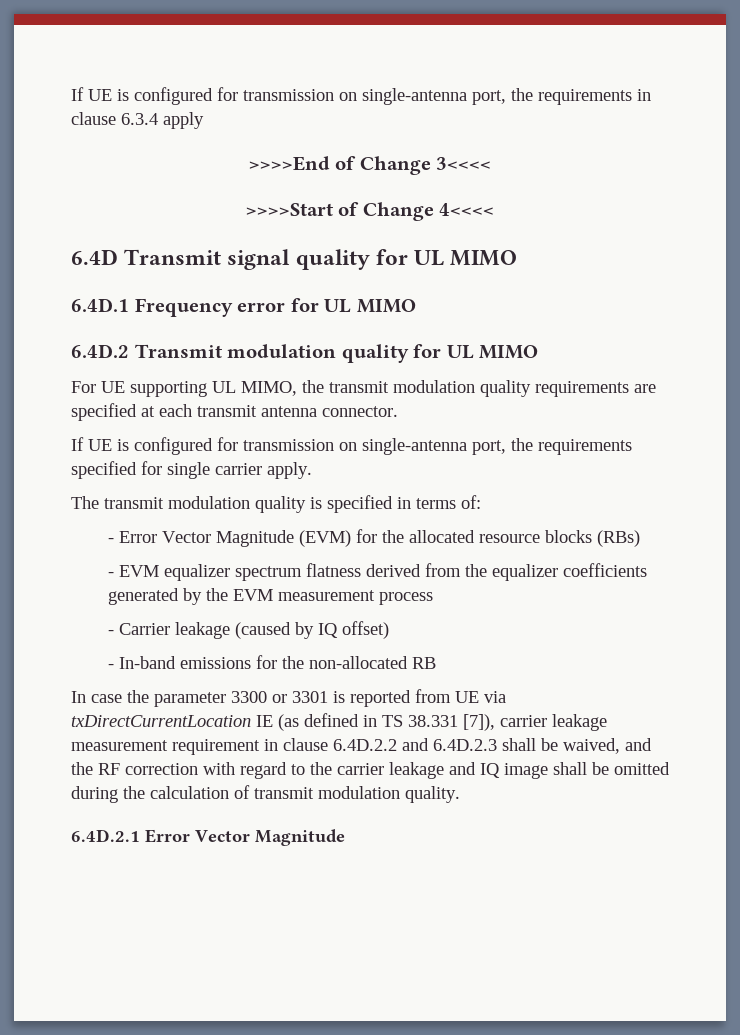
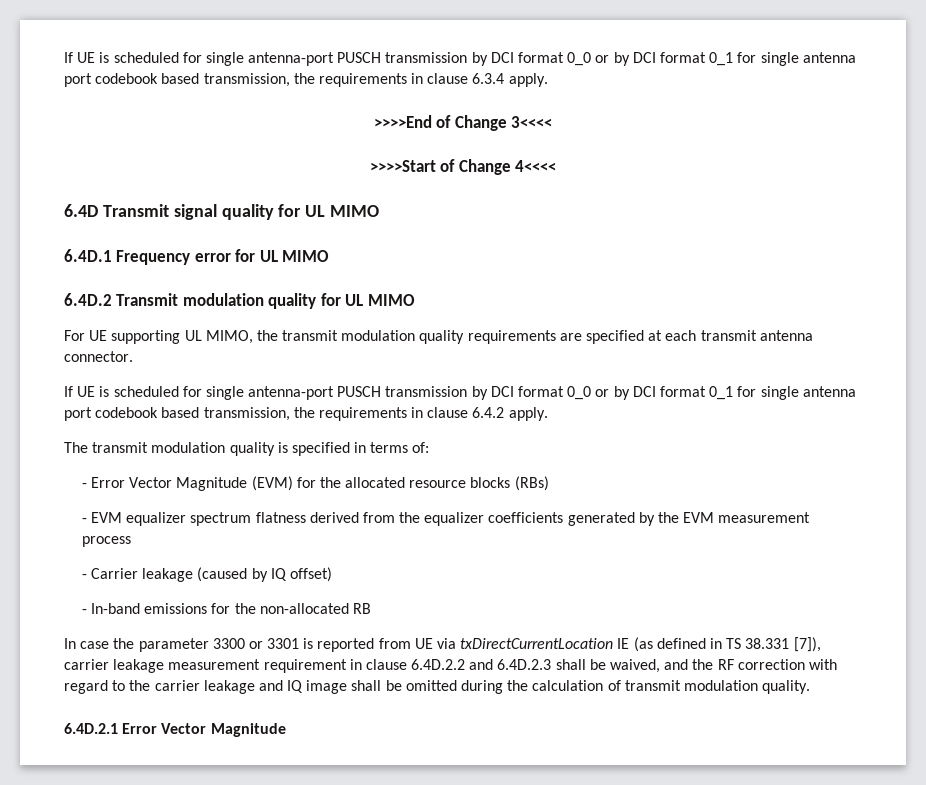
[71,87,506,105] If UE is configured for transmission on single-antenna port, -> [64,52,856,66] [64,73,290,87] If UE is scheduled for single antenna-port PUSCH transmission by DCI format 0_0 or by DCI format 0_1 for single antenna port codebook based transmission,
[163,112,204,129] apply -> [508,73,548,87] apply.
[134,437,632,455] [71,461,262,479] configured for transmission on single-antenna port, the requirements specified for single carrier -> [113,386,856,400] [64,407,505,421] scheduled for single antenna-port PUSCH transmission by DCI format 0_0 or by DCI format 0_1 for single antenna port codebook based transmission, the requirements in clause 6.4.2

